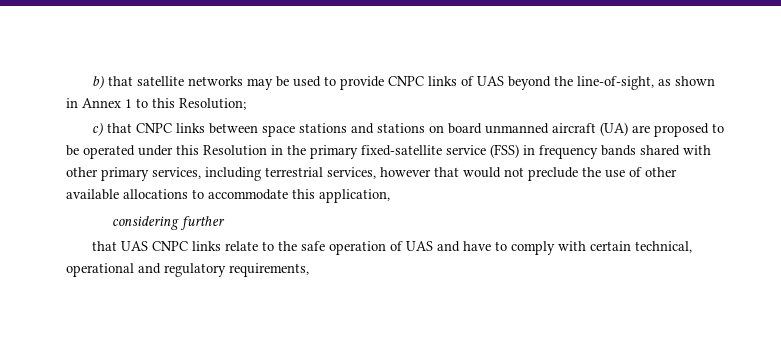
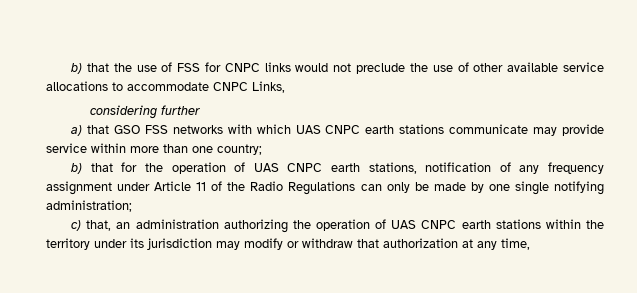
[91,75,715,90] [66,98,246,110] [91,122,724,137] [66,144,711,159] [66,167,459,181] b) that satellite networks may be used to provide CNPC links of UAS beyond the line-of-sight, as shown in Annex 1 to this Resolution; // c) that CNPC links between space stations and stations on board unmanned aircraft (UA) are proposed to be operated under this Resolution in the primary fixed-satellite service (FSS) in frequency bands shared with other primary services, including terrestrial services, however that -> [71,62,291,74] b) that the use of FSS for CNPC links
(119, 194) none -> [562,62,604,72] service
[292,189,390,203] this application, -> [213,81,285,93] CNPC Links,
[91,241,692,255] [66,263,309,277] that UAS CNPC links relate to the safe operation of UAS and have to comply with certain technical, operational and regulatory requirements, -> [71,124,604,136] [46,143,262,155] [71,162,605,174] [46,181,604,195] [46,200,132,212] [71,219,604,233] [46,238,530,250] a) that GSO FSS networks with which UAS CNPC earth stations communicate may provide service within more than one country; // b) that for the operation of UAS CNPC earth stations, notification of any frequency assignment under Article 11 of the Radio Regulations can only be made by one single notifying administration; // c) that, an administration authorizing the operation of UAS CNPC earth stations within the territory under its jurisdiction may modify or withdraw that authorization at any time,

